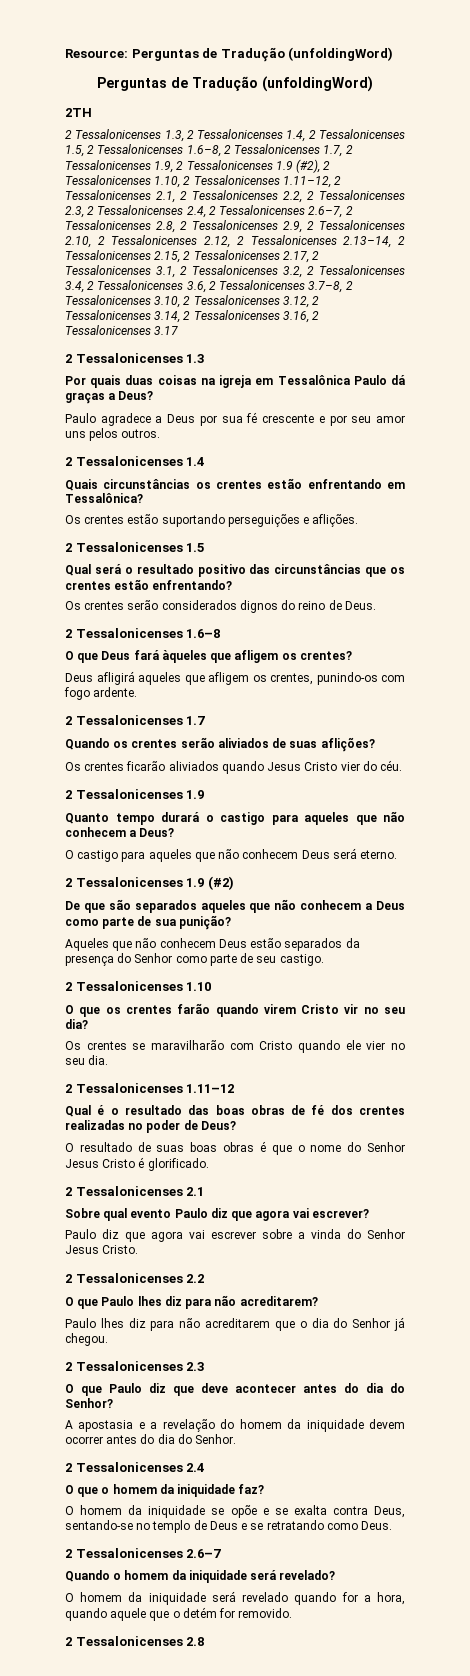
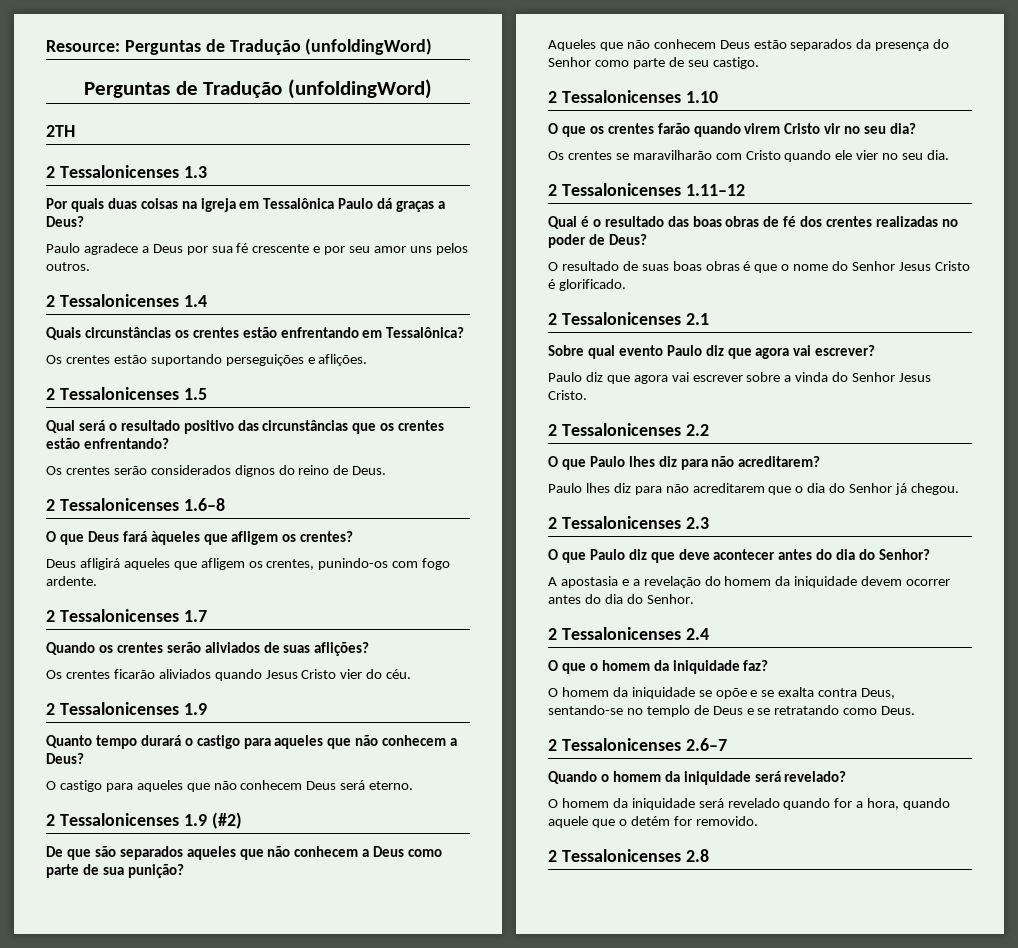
[65,129,405,142] [65,144,353,157] [65,159,331,173] [65,175,342,188] [65,190,405,203] [65,205,353,218] [65,220,405,233] [65,235,406,248] [65,250,320,263] [65,265,405,278] [65,280,353,293] [65,295,320,308] [65,310,320,323] [65,325,179,335] // 2 Tessalonicenses 1.3, 2 Tessalonicenses 1.4, 2 Tessalonicenses 1.5, 2 Tessalonicenses 1.6–8, 2 Tessalonicenses 1.7, 2 Tessalonicenses 1.9, 2 Tessalonicenses 1.9 (#2), 2 Tessalonicenses 1.10, 2 Tessalonicenses 1.11–12, 2 Tessalonicenses 2.1, 2 Tessalonicenses 2.2, 2 Tessalonicenses 2.3, 2 Tessalonicenses 2.4, 2 Tessalonicenses 2.6–7, 2 Tessalonicenses 2.8, 2 Tessalonicenses 2.9, 2 Tessalonicenses 2.10, 2 Tessalonicenses 2.12, 2 Tessalonicenses 2.13–14, 2 Tessalonicenses 2.15, 2 Tessalonicenses 2.17, 2 Tessalonicenses 3.1, 2 Tessalonicenses 3.2, 2 Tessalonicenses 3.4, 2 Tessalonicenses 3.6, 2 Tessalonicenses 3.7–8, 2 Tessalonicenses 3.10, 2 Tessalonicenses 3.12, 2 Tessalonicenses 3.14, 2 Tessalonicenses 3.16, 2 Tessalonicenses 3.17 -> (75, 131) none

